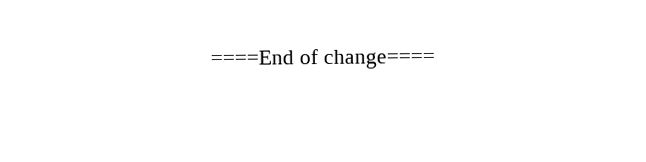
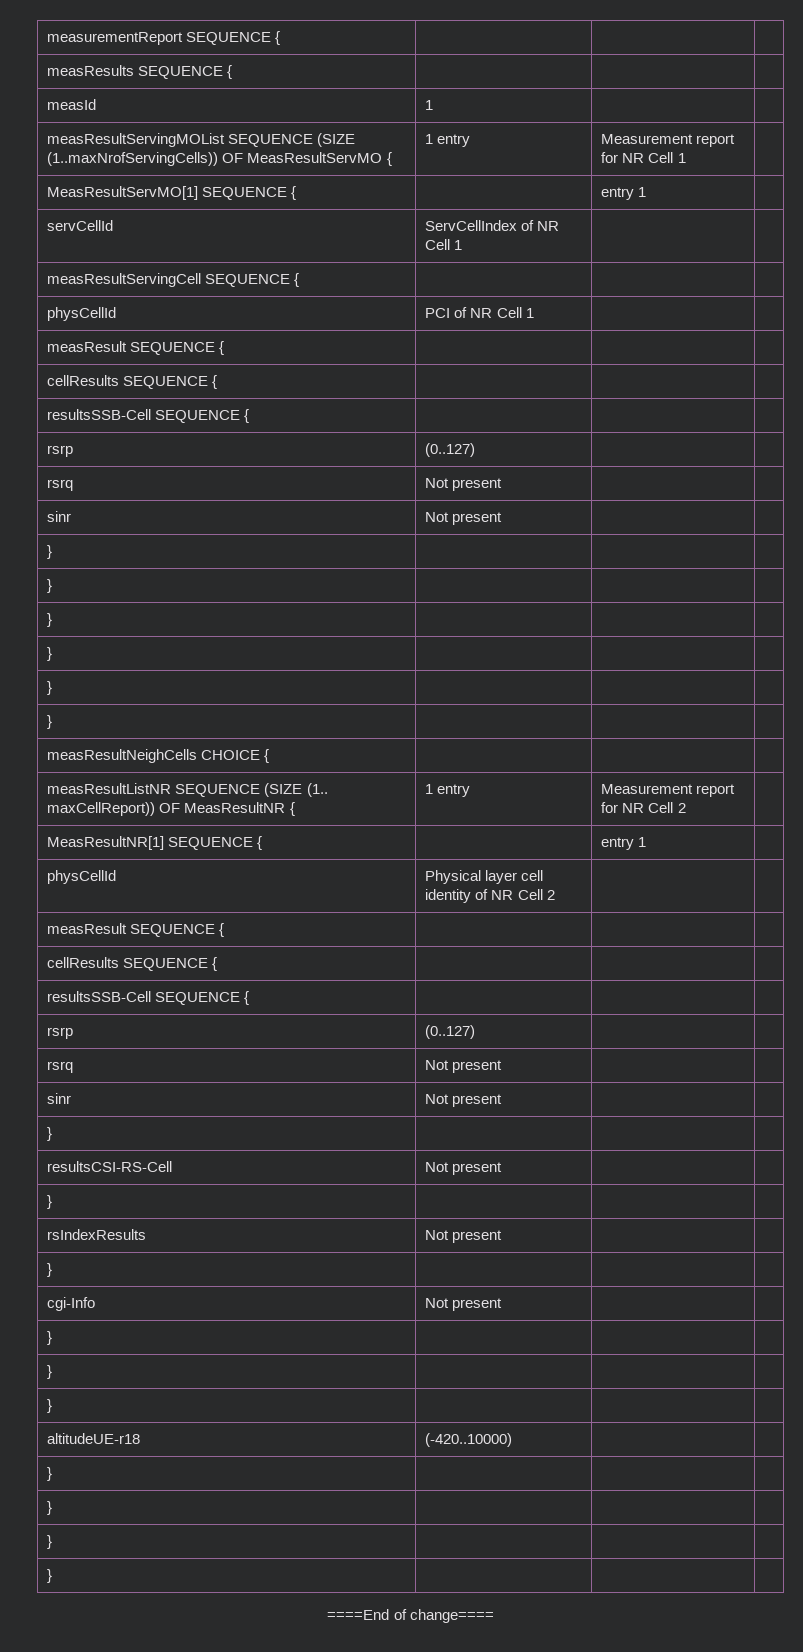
(210, 58) none -> [47,31,281,45] [47,65,233,79] [47,99,97,110] [425,100,434,110] [47,133,356,147] [47,152,392,166] [425,134,471,147] [601,134,736,147] [601,152,686,163] [47,186,297,200] [601,187,647,200] [47,220,114,231] [425,220,560,231] [425,239,463,250] [47,273,300,287] [47,307,117,321] [425,307,534,318] [47,341,225,355] [47,375,218,389] [47,409,250,423] [47,445,74,457] [425,443,476,457] [47,479,74,491] [425,478,503,491] [47,511,72,522] [425,512,503,525] [47,545,53,559] [47,579,53,593] [47,613,53,627] [47,647,53,661] [47,681,53,695] [47,715,53,729] [47,749,270,763] [47,783,328,797] [47,802,295,816] [425,784,471,797] [601,784,736,797] [601,802,686,813] [47,836,263,850] [601,837,647,850] [47,870,117,884] [425,870,544,884] [425,889,555,903] [47,923,225,937] [47,957,218,971] [47,991,250,1005] [47,1027,74,1039] [425,1025,476,1039] [47,1061,74,1073] [425,1060,503,1073] [47,1093,72,1104] [425,1094,503,1107] [47,1127,53,1141] [47,1161,173,1172] [425,1162,503,1175] [47,1195,53,1209] [47,1229,147,1240] [425,1230,503,1243] [47,1263,53,1277] [47,1297,96,1311] [425,1298,503,1311] [47,1331,53,1345] [47,1365,53,1379] [47,1399,53,1413] [47,1433,141,1444] [425,1433,513,1447] [47,1467,53,1481] [47,1501,53,1515] [47,1535,53,1549] [47,1569,53,1583] measurementReport SEQUENCE { | | | // measResults SEQUENCE { | | | // measId | 1 | | // measResultServingMOList SEQUENCE (SIZE (1..maxNrofServingCells)) OF MeasResultServMO { | 1 entry | Measurement report for NR Cell 1 | // MeasResultServMO[1] SEQUENCE { | | entry 1 | // servCellId | ServCellIndex of NR Cell 1 | | // measResultServingCell SEQUENCE { | | | // physCellId | PCI of NR Cell 1 | | // measResult SEQUENCE { | | | // cellResults SEQUENCE { | | | // resultsSSB-Cell SEQUENCE { | | | // rsrp | (0..127) | | // rsrq | Not present | | // sinr | Not present | | // } | | | // } | | | // } | | | // } | | | // } | | | // } | | | // measResultNeighCells CHOICE { | | | // measResultListNR SEQUENCE (SIZE (1.. maxCellReport)) OF MeasResultNR { | 1 entry | Measurement report for NR Cell 2 | // MeasResultNR[1] SEQUENCE { | | entry 1 | // physCellId | Physical layer cell identity of NR Cell 2 | | // measResult SEQUENCE { | | | // cellResults SEQUENCE { | | | // resultsSSB-Cell SEQUENCE { | | | // rsrp | (0..127) | | // rsrq | Not present | | // sinr | Not present | | // } | | | // resultsCSI-RS-Cell | Not present | | // } | | | // rsIndexResults | Not present | | // } | | | // cgi-Info | Not present | | // } | | | // } | | | // } | | | // altitudeUE-r18 | (-420..10000) | | // } | | | // } | | | // } | | | // } | | | //

